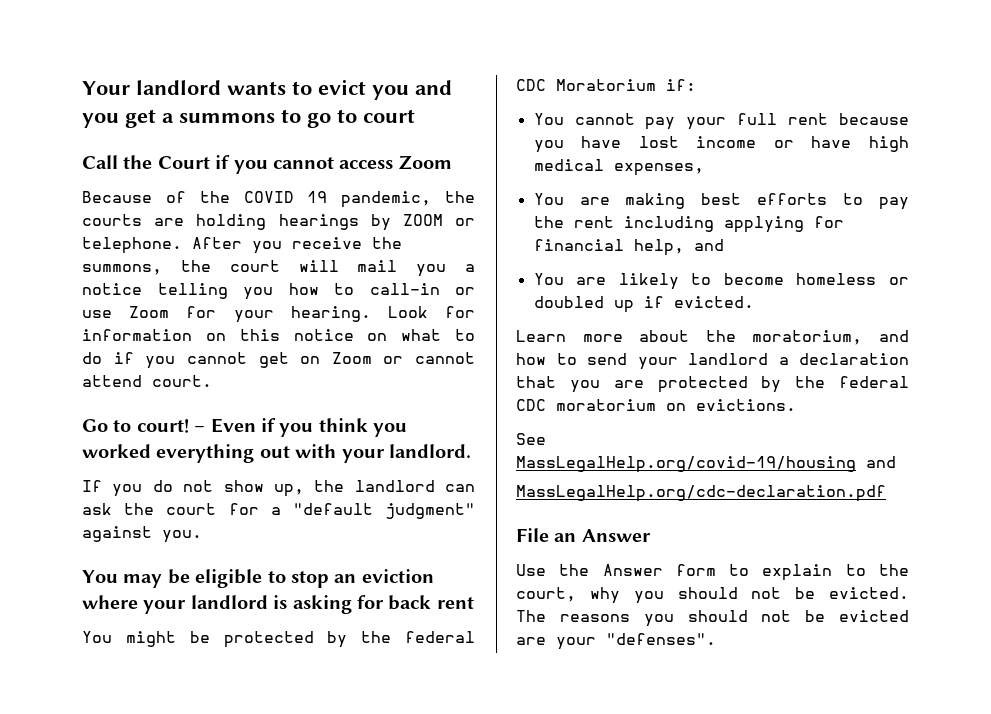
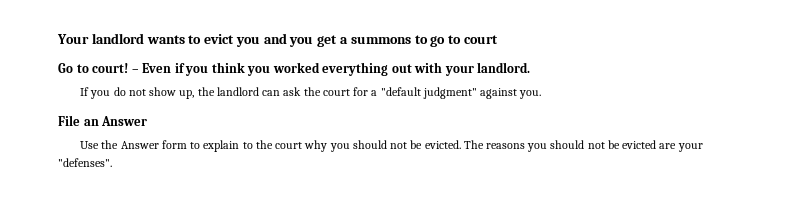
[82,155,452,174] [82,191,475,208] [82,214,476,231] [82,237,402,254] [82,260,475,277] [82,283,475,300] [82,306,475,323] [82,329,475,341] [82,352,475,369] [82,375,212,387] // Call the Court if you cannot access Zoom // Because of the COVID 19 pandemic, the courts are holding hearings by ZOOM or telephone. After you receive the summons, the court will mail you a notice telling you how to call-in or use Zoom for your hearing. Look for information on this notice on what to do if you cannot get on Zoom or cannot attend court. -> (498, 39) none
[82,569,434,588] [82,595,474,614] [82,631,475,648] [516,79,696,91] [533,113,909,130] [533,136,909,153] [533,159,704,176] [533,193,909,210] [533,216,844,233] [533,239,724,256] [533,273,909,290] [533,296,754,313] [516,330,909,345] [516,353,909,370] [516,376,909,393] [516,399,796,411] [516,433,546,445] [516,456,896,473] [516,485,886,502] // You may be eligible to stop an eviction where your landlord is asking for back rent // You might be protected by the federal CDC Moratorium if: // You cannot pay your full rent because you have lost income or have high medical expenses, // You are making best efforts to pay the rent including applying for financial help, and // You are likely to become homeless or doubled up if evicted. // Learn more about the moratorium, and how to send your landlord a declaration that you are protected by the federal CDC moratorium on evictions. // See // MassLegalHelp.org/covid-19/housing and // MassLegalHelp.org/cdc-declaration.pdf -> (542, 94) none
[516,587,576,602] court, -> [275,142,303,149] court

